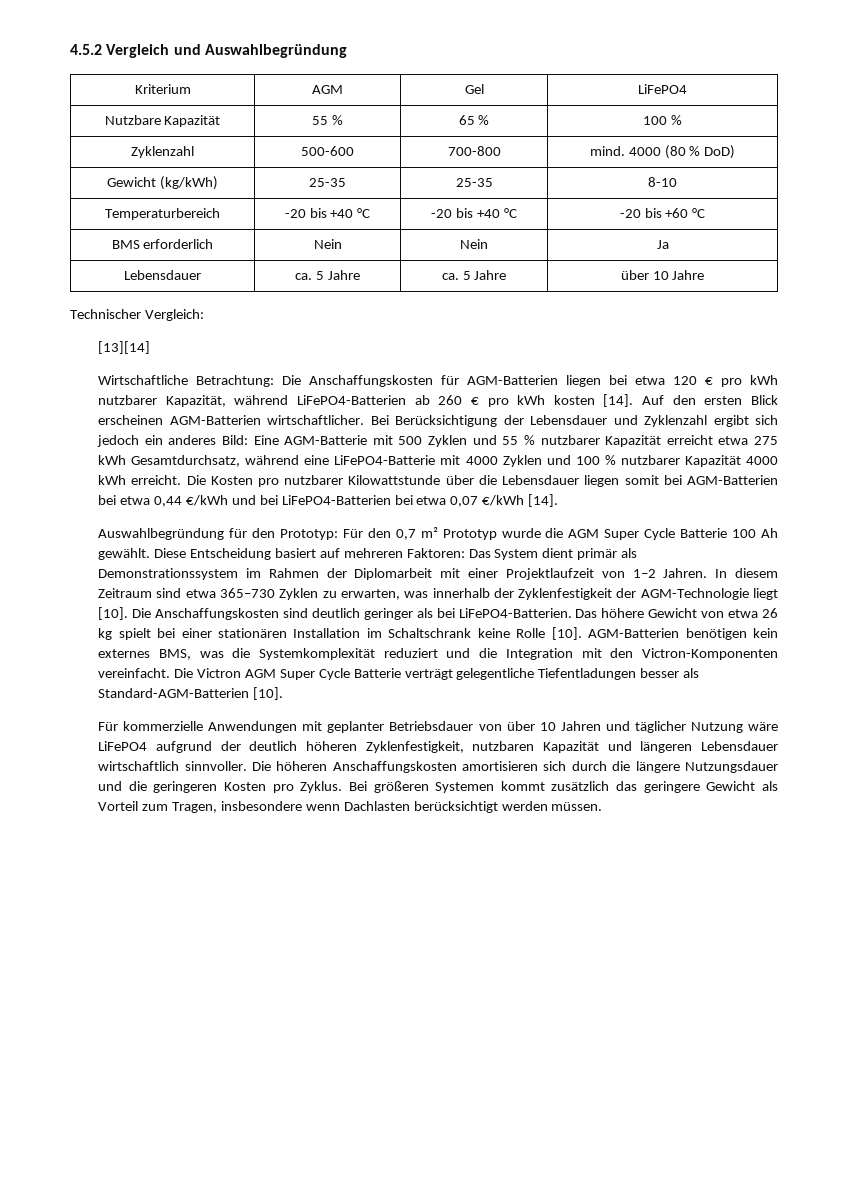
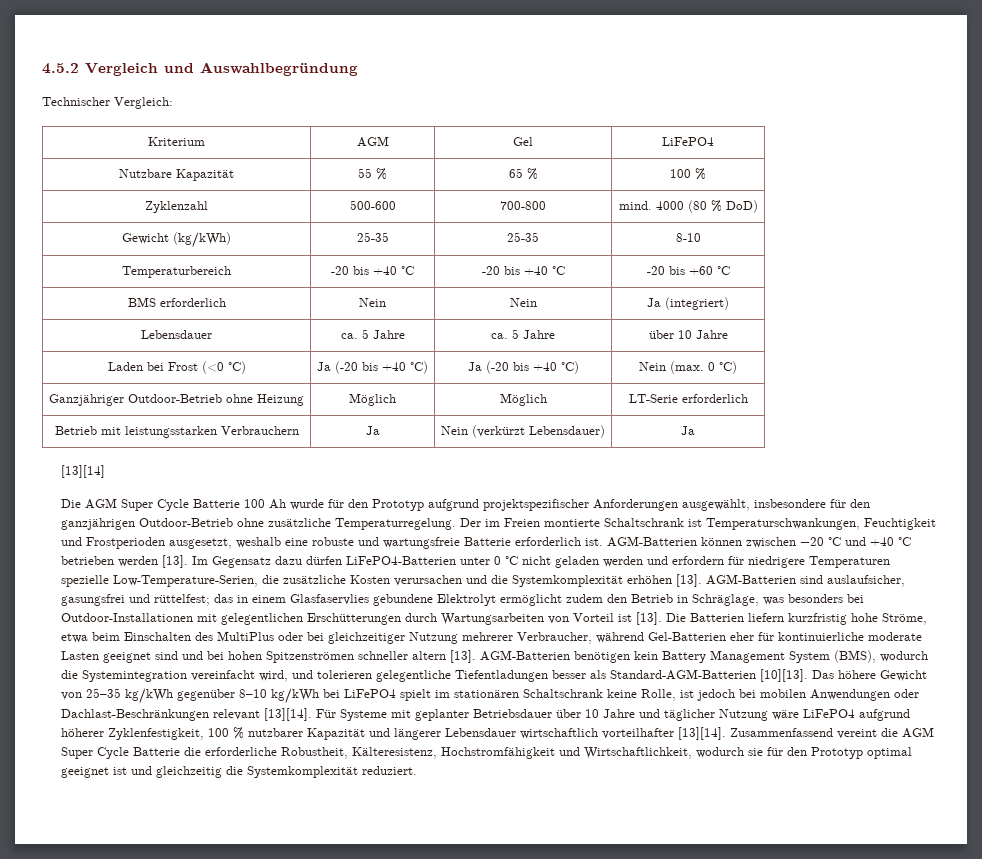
(347, 51) none -> [42,97,173,109] // Technischer Vergleich:
(669, 244) none -> [665,297,729,310] (integriert)
[70,309,204,321] [98,341,151,354] [98,375,779,387] [98,394,778,407] [98,415,779,427] [97,435,778,447] [98,455,778,467] [98,475,778,487] [98,494,559,507] [98,527,564,540] // Technischer Vergleich: // [13][14] // Wirtschaftliche Betrachtung: Die Anschaffungskosten für AGM-Batterien liegen bei etwa 120 € pro kWh nutzbarer Kapazität, während LiFePO4-Batterien ab 260 € pro kWh kosten [14]. Auf den ersten Blick erscheinen AGM-Batterien wirtschaftlicher. Bei Berücksichtigung der Lebensdauer und Zyklenzahl ergibt sich jedoch ein anderes Bild: Eine AGM-Batterie mit 500 Zyklen und 55 % nutzbarer Kapazität erreicht etwa 275 kWh Gesamtdurchsatz, während eine LiFePO4-Batterie mit 4000 Zyklen und 100 % nutzbarer Kapazität 4000 kWh erreicht. Die Kosten pro nutzbarer Kilowattstunde über die Lebensdauer liegen somit bei AGM-Batterien bei etwa 0,44 €/kWh und bei LiFePO4-Batterien bei etwa 0,07 €/kWh [14]. // Auswahlbegründung für den Prototyp: Für den 0,7 m² Prototyp wurde die -> [107,361,246,374] [317,361,428,374] [467,361,579,374] [639,361,737,374] [49,394,304,406] [349,393,396,406] [499,393,547,406] [628,394,748,403] [54,426,299,438] [365,426,380,435] [441,425,605,438] [681,426,695,435] [61,465,106,478] [61,499,82,508] // Laden bei Frost (<0 °C) | Ja (-20 bis +40 °C) | Ja (-20 bis +40 °C) | Nein (max. 0 °C) // Ganzjähriger Outdoor-Betrieb ohne Heizung | Möglich | Möglich | LT-Serie erforderlich // Betrieb mit leistungsstarken Verbrauchern | Ja | Nein (verkürzt Lebensdauer) | Ja // [13][14] // Die
[98,548,638,560] [98,568,778,580] [98,588,779,600] [98,607,779,620] [98,627,779,640] [98,648,778,660] [98,668,453,680] gewählt. Diese Entscheidung basiert auf mehreren Faktoren: Das System dient primär als Demonstrationssystem im Rahmen der Diplomarbeit mit einer Projektlaufzeit von 1–2 Jahren. In diesem Zeitraum sind etwa 365–730 Zyklen zu erwarten, was innerhalb der Zyklenfestigkeit der AGM-Technologie liegt [10]. Die Anschaffungskosten sind deutlich geringer als bei LiFePO4-Batterien. Das höhere Gewicht von etwa 26 kg spielt bei einer stationären Installation im Schaltschrank keine Rolle [10]. AGM-Batterien benötigen kein externes BMS, was die Systemkomplexität reduziert und die Integration mit den Victron-Komponenten vereinfacht. Die Victron AGM Super Cycle Batterie verträgt -> [290,499,871,511] [61,518,937,530] [61,536,912,549] [61,555,891,568] [61,574,906,587] [61,594,865,606] [61,612,928,625] [61,631,923,644] [61,650,929,663] [61,670,373,682] wurde für den Prototyp aufgrund projektspezifischer Anforderungen ausgewählt, insbesondere für den ganzjährigen Outdoor-Betrieb ohne zusätzliche Temperaturregelung. Der im Freien montierte Schaltschrank ist Temperaturschwankungen, Feuchtigkeit und Frostperioden ausgesetzt, weshalb eine robuste und wartungsfreie Batterie erforderlich ist. AGM-Batterien können zwischen −20 °C und +40 °C betrieben werden [13]. Im Gegensatz dazu dürfen LiFePO4-Batterien unter 0 °C nicht geladen werden und erfordern für niedrigere Temperaturen spezielle Low-Temperature-Serien, die zusätzliche Kosten verursachen und die Systemkomplexität erhöhen [13]. AGM-Batterien sind auslaufsicher, gasungsfrei und rüttelfest; das in einem Glasfaservlies gebundene Elektrolyt ermöglicht zudem den Betrieb in Schräglage, was besonders bei Outdoor-Installationen mit gelegentlichen Erschütterungen durch Wartungsarbeiten von Vorteil ist [13]. Die Batterien liefern kurzfristig hohe Ströme, etwa beim Einschalten des MultiPlus oder bei gleichzeitiger Nutzung mehrerer Verbraucher, während Gel-Batterien eher für kontinuierliche moderate Lasten geeignet sind und bei hohen Spitzenströmen schneller altern [13]. AGM-Batterien benötigen kein Battery Management System (BMS), wodurch die Systemintegration vereinfacht wird, und tolerieren
[253,687,284,700] [98,721,298,733] [10]. // Für kommerzielle Anwendungen -> [760,669,928,682] [61,688,920,704] [61,708,388,721] [10][13]. Das höhere Gewicht von 25–35 kg/kWh gegenüber 8–10 kg/kWh bei LiFePO4 spielt im stationären Schaltschrank keine Rolle, ist jedoch bei mobilen Anwendungen oder Dachlast-Beschränkungen relevant [13][14]. Für Systeme
[478,721,601,731] von über 10 Jahren -> [556,709,636,718] über 10 Jahre
[220,741,535,753] der deutlich höheren Zyklenfestigkeit, nutzbaren -> [61,727,304,740] höherer Zyklenfestigkeit, 100 % nutzbarer
[640,741,693,753] längeren -> [394,728,442,740] längerer
[184,761,778,773] [98,781,778,793] [98,801,603,813] sinnvoller. Die höheren Anschaffungskosten amortisieren sich durch die längere Nutzungsdauer und die geringeren Kosten pro Zyklus. Bei größeren Systemen kommt zusätzlich das geringere Gewicht als Vorteil zum Tragen, insbesondere wenn Dachlasten berücksichtigt werden müssen. -> [602,727,935,740] [61,747,913,759] [61,766,418,778] vorteilhafter [13][14]. Zusammenfassend vereint die AGM Super Cycle Batterie die erforderliche Robustheit, Kälteresistenz, Hochstromfähigkeit und Wirtschaftlichkeit, wodurch sie für den Prototyp optimal geeignet ist und gleichzeitig die Systemkomplexität reduziert.

